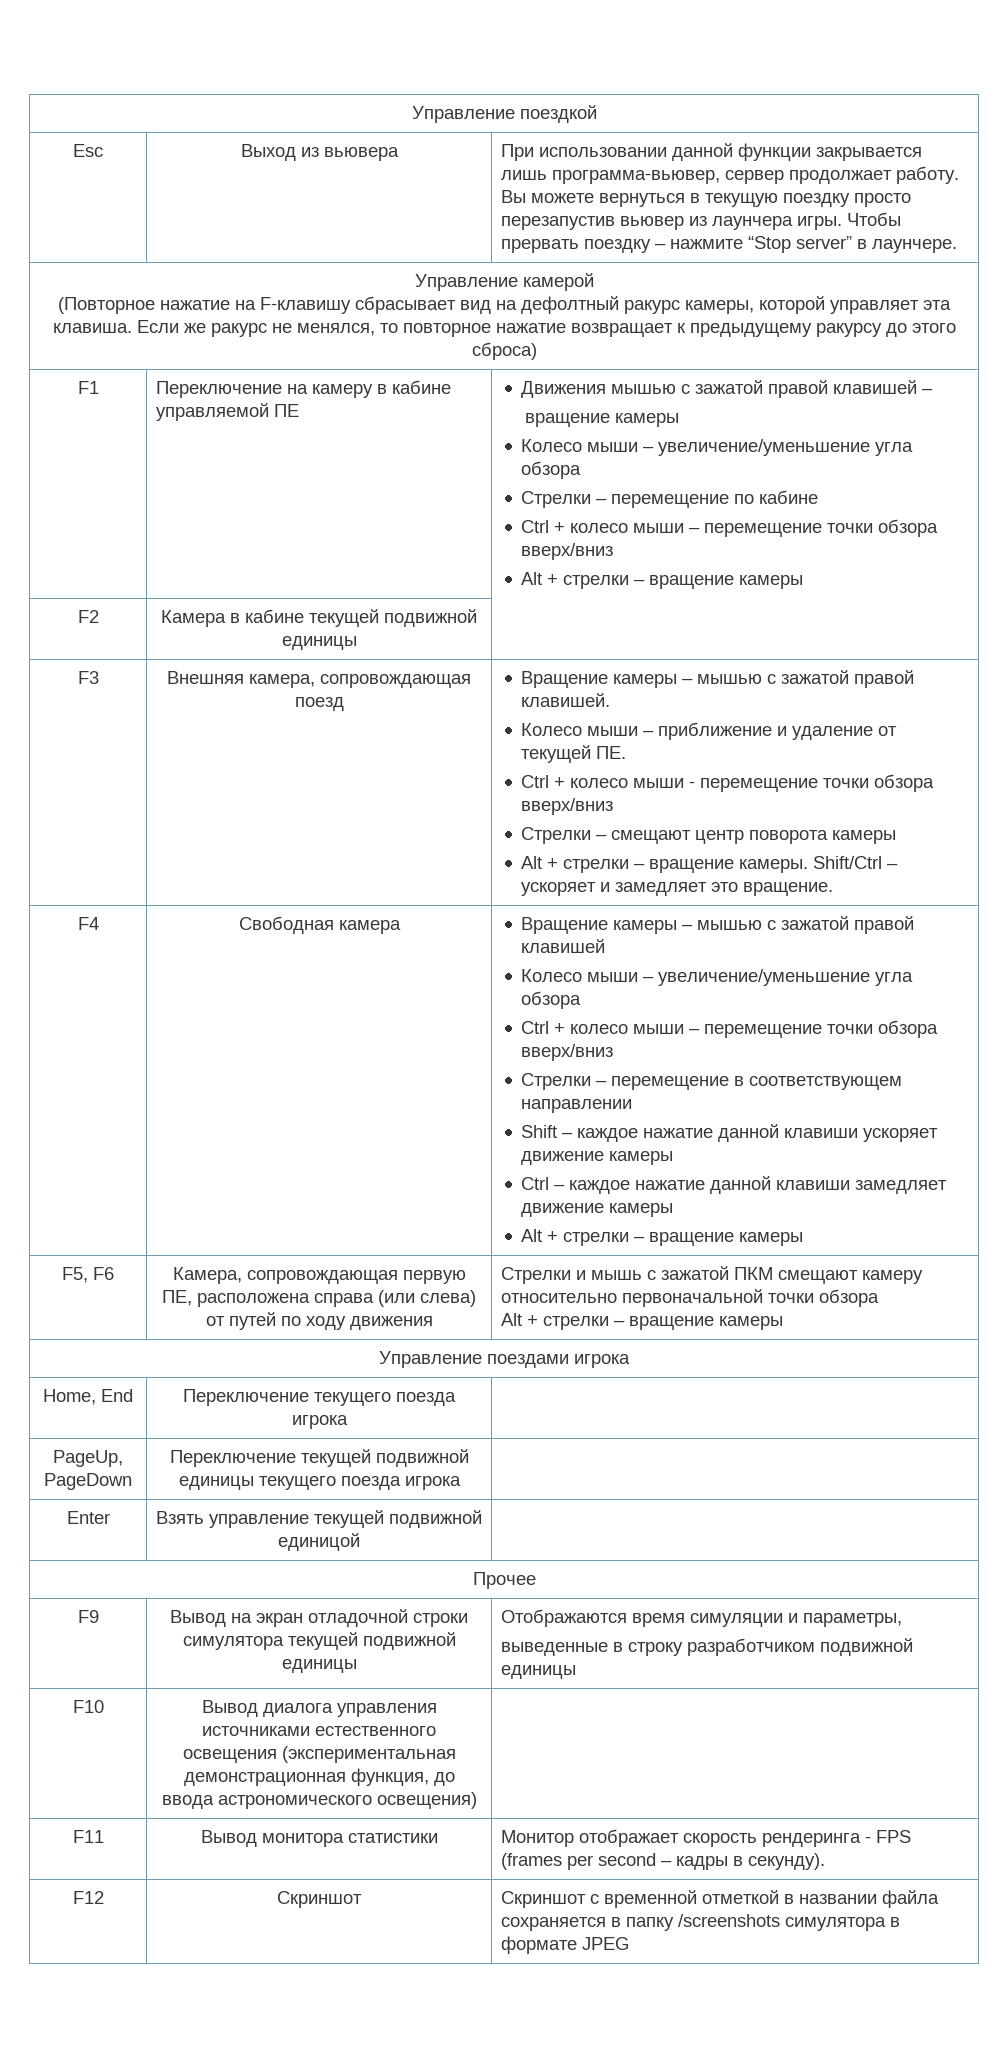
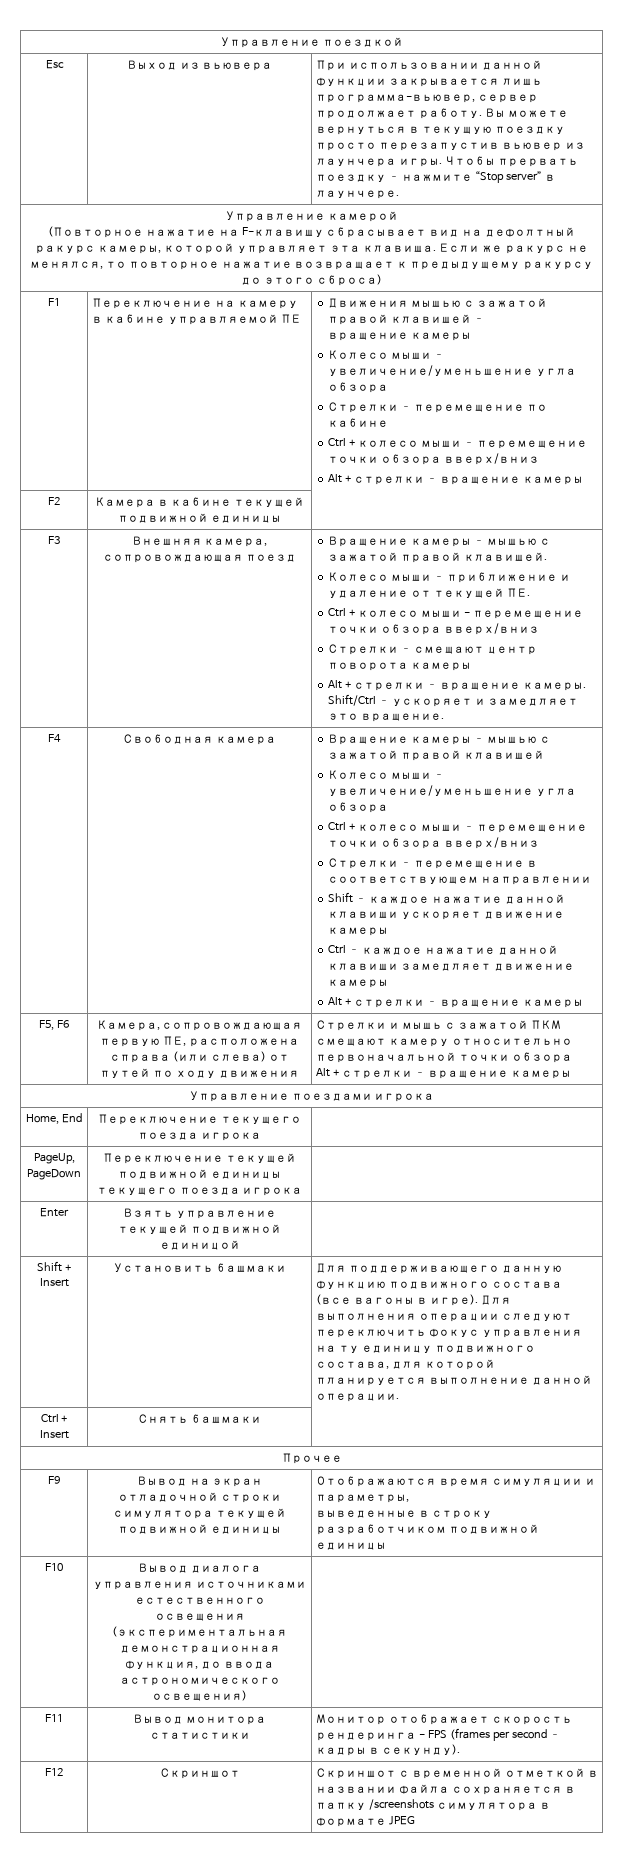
(360, 1542) none -> [37,1261,71,1272] [39,1278,69,1287] [113,1263,286,1273] [316,1263,562,1274] [316,1280,562,1289] [316,1294,511,1306] [316,1313,572,1322] [316,1328,582,1338] [316,1345,535,1353] [316,1359,495,1370] [316,1375,592,1386] [316,1393,400,1402] [40,1414,68,1423] [39,1430,69,1439] [138,1414,261,1423] // Shift + Insert | Установить башмаки | Для поддерживающего данную функцию подвижного состава (все вагоны в игре). Для выполнения операции следуют переключить фокус управления на ту единицу подвижного состава, для которой планируется выполнение данной операции. // Ctrl + Insert | Снять башмаки |

